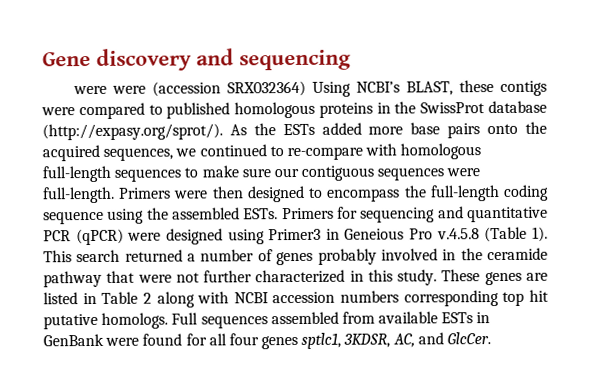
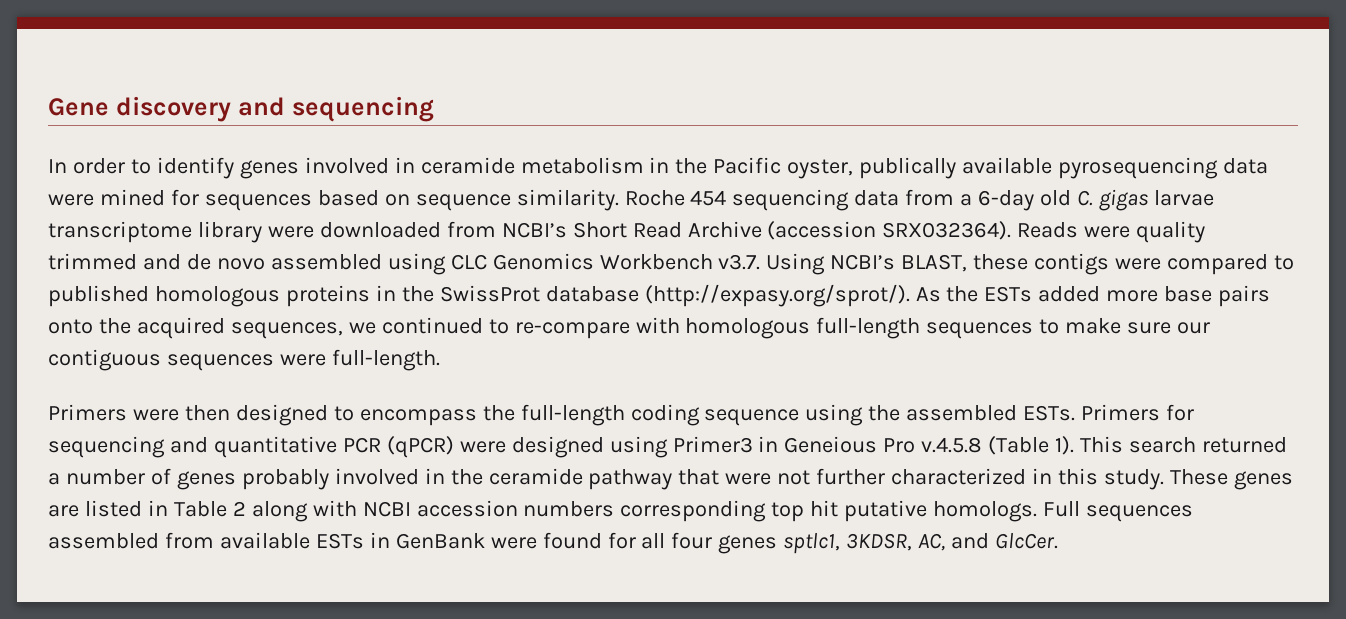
[73,80,307,97] were were (accession SRX032364) -> [48,157,1269,179] [48,189,1214,211] [48,221,1206,243] [48,253,761,275] In order to identify genes involved in ceramide metabolism in the Pacific oyster, publically available pyrosequencing data were mined for sequences based on sequence similarity. Roche 454 sequencing data from a 6-day old C. gigas larvae transcriptome library were downloaded from NCBI’s Short Read Archive (accession SRX032364). Reads were quality trimmed and de novo assembled using CLC Genomics Workbench v3.7.
(115, 195) none -> (440, 360) //

